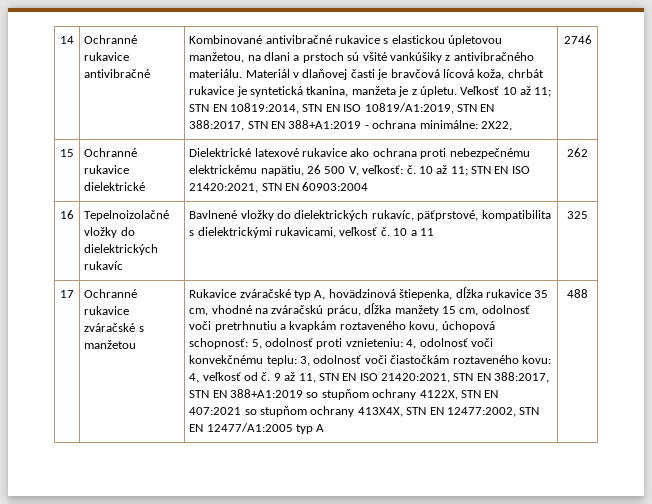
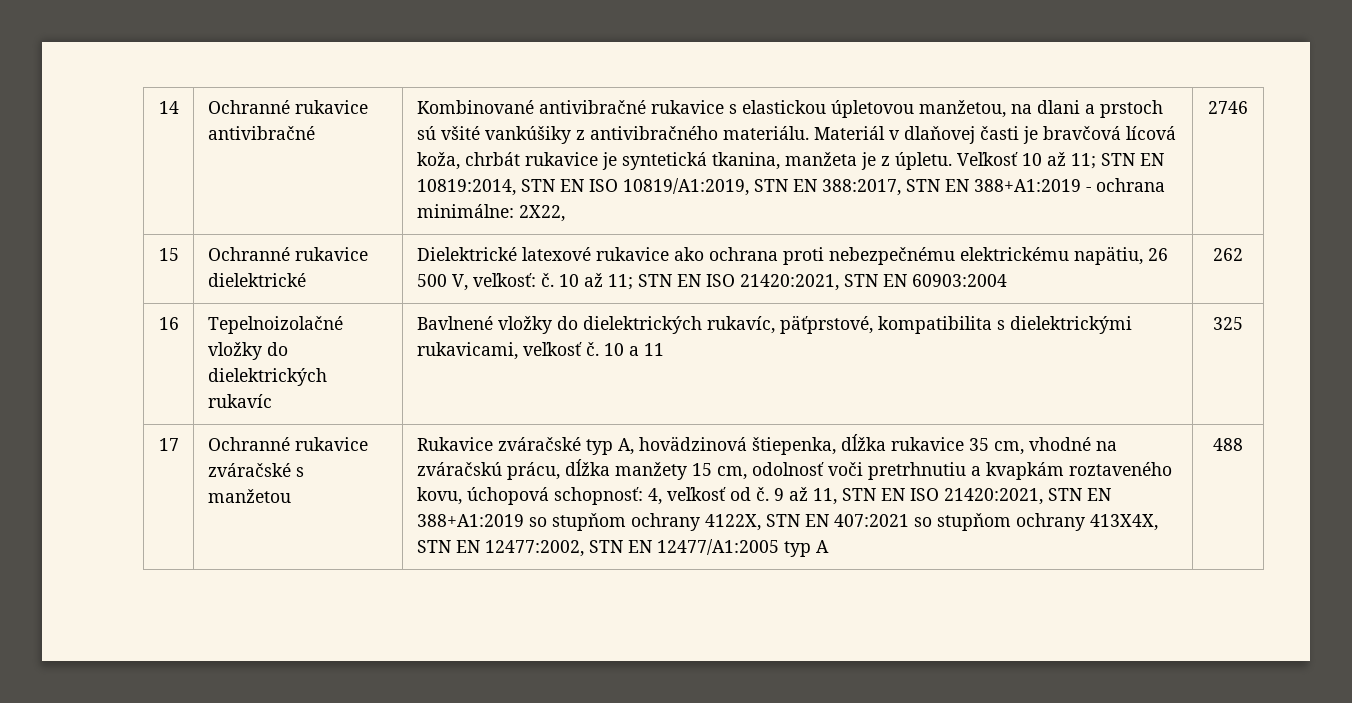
[251,338,493,349] [189,355,551,366] 5, odolnosť proti vznieteniu: 4, odolnosť voči konvekčnému teplu: 3, odolnosť voči čiastočkám roztaveného kovu: -> (643, 496) none
[494,372,550,383] [189,390,227,398] 388:2017, STN EN -> (1111, 494) none

